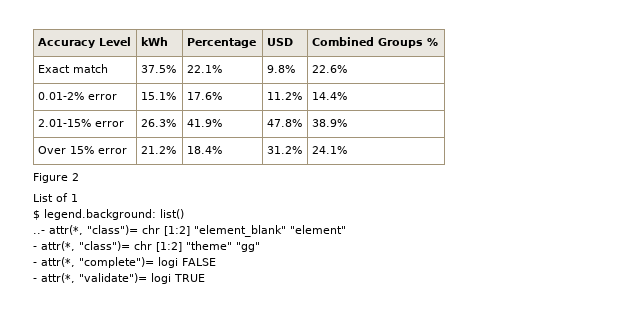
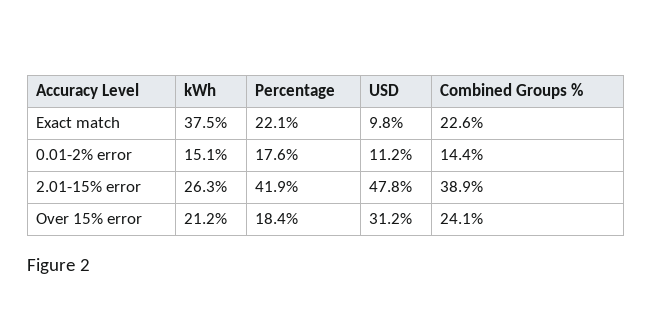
[33,193,78,202] [33,209,184,220] [33,225,346,237] [33,241,260,252] [33,257,216,268] [33,273,205,284] // List of 1 // $ legend.background: list() // ..- attr(*, "class")= chr [1:2] "element_blank" "element" // - attr(*, "class")= chr [1:2] "theme" "gg" // - attr(*, "complete")= logi FALSE // - attr(*, "validate")= logi TRUE -> (90, 265) none

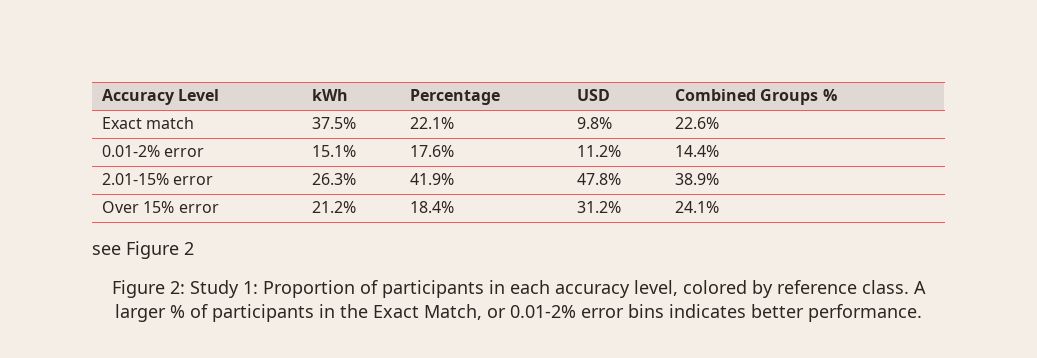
(483, 218) none -> [92,245,121,255] see
(90, 265) none -> [111,280,926,298] [115,304,922,322] // Figure 2: Study 1: Proportion of participants in each accuracy level, colored by reference class. A larger % of participants in the Exact Match, or 0.01-2% error bins indicates better performance.

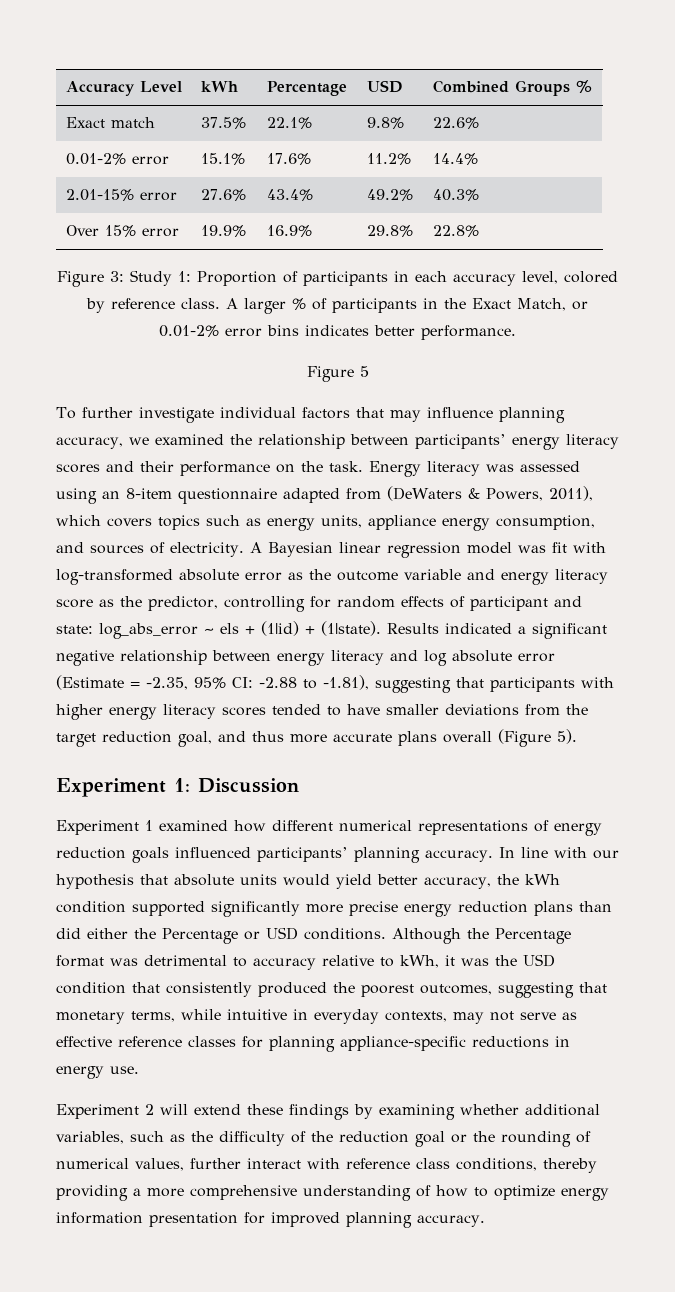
[311,173,356,185] [409,173,454,185] [576,173,621,185] [674,173,719,185] 26.3% | 41.9% | 47.8% | 38.9% -> [200,189,246,201] [266,189,313,201] [366,189,413,201] [432,189,479,201] 27.6% | 43.4% | 49.2% | 40.3%
[311,201,356,213] [409,201,454,213] [576,201,621,213] [674,201,719,213] [92,241,194,259] [111,280,185,298] 21.2% | 18.4% | 31.2% | 24.1% // see Figure 2 // Figure 2: -> [200,225,246,237] [266,225,312,237] [366,225,413,237] [432,225,479,237] [57,271,124,287] 19.9% | 16.9% | 29.8% | 22.8% // Figure 3:
(922, 313) none -> [306,366,369,382] [56,407,565,423] [56,434,619,450] [56,461,580,477] [56,486,593,504] [56,515,595,531] [56,542,606,558] [56,569,608,585] [56,596,582,612] [56,621,607,639] [56,650,555,666] [56,675,614,693] [56,704,588,720] [56,729,577,747] [56,778,299,797] [56,820,602,836] [56,847,619,863] [56,874,560,889] [56,901,612,917] [56,927,571,944] [56,954,555,970] [56,982,607,998] [56,1009,577,1024] [56,1036,570,1052] [56,1066,139,1079] [56,1104,600,1120] [56,1131,591,1147] [56,1158,597,1173] [56,1185,609,1201] [56,1212,485,1228] // Figure 5 // To further investigate individual factors that may influence planning accuracy, we examined the relationship between participants’ energy literacy scores and their performance on the task. Energy literacy was assessed using an 8-item questionnaire adapted from (DeWaters & Powers, 2011), which covers topics such as energy units, appliance energy consumption, and sources of electricity. A Bayesian linear regression model was fit with log-transformed absolute error as the outcome variable and energy literacy score as the predictor, controlling for random effects of participant and state: log_abs_error ~ els + (1|id) + (1|state). Results indicated a significant negative relationship between energy literacy and log absolute error (Estimate = -2.35, 95% CI: -2.88 to -1.81), suggesting that participants with higher energy literacy scores tended to have smaller deviations from the target reduction goal, and thus more accurate plans overall (Figure 5). // Experiment 1: Discussion // Experiment 1 examined how different numerical representations of energy reduction goals influenced participants’ planning accuracy. In line with our hypothesis that absolute units would yield better accuracy, the kWh condition supported significantly more precise energy reduction plans than did either the Percentage or USD conditions. Although the Percentage format was detrimental to accuracy relative to kWh, it was the USD condition that consistently produced the poorest outcomes, suggesting that monetary terms, while intuitive in everyday contexts, may not serve as effective reference classes for planning appliance-specific reductions in energy use. // Experiment 2 will extend these findings by examining whether additional variables, such as the difficulty of the reduction goal or the rounding of numerical values, further interact with reference class conditions, thereby providing a more comprehensive understanding of how to optimize energy information presentation for improved planning accuracy.

